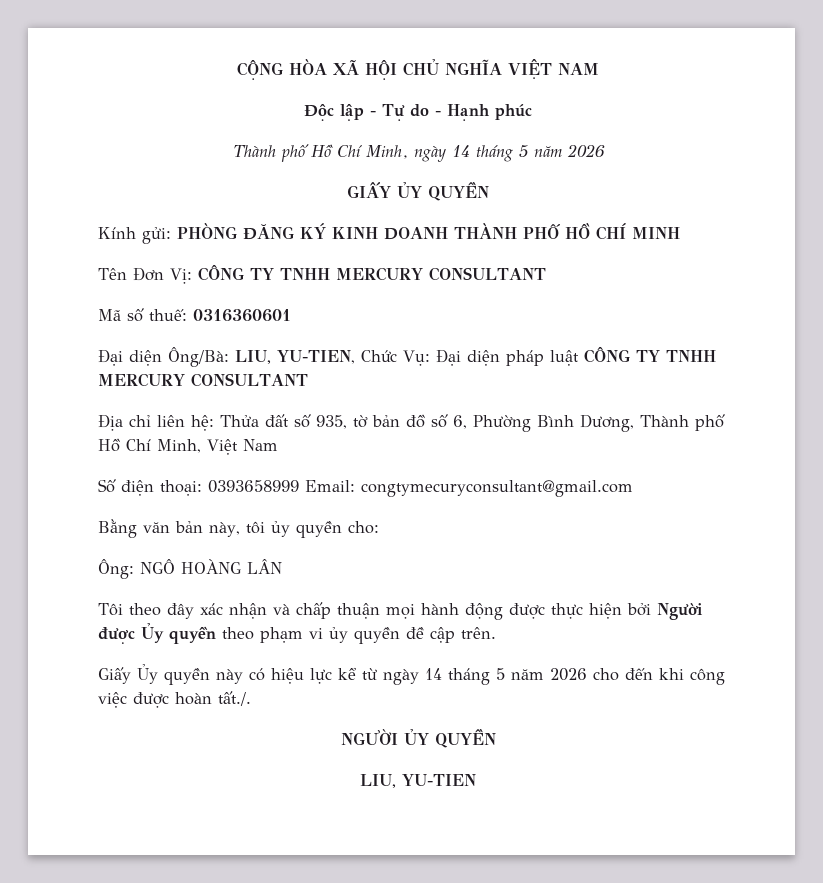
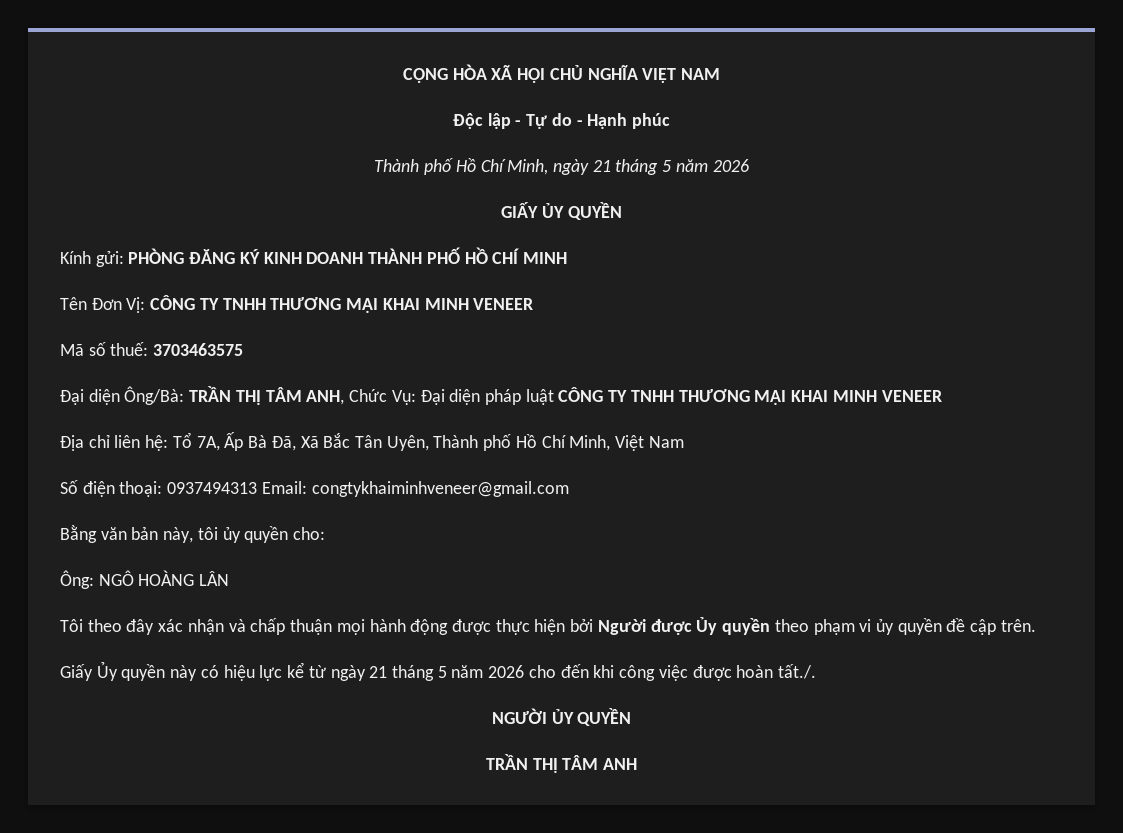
[451,145,470,157] 14 -> [592,160,611,172] 21
[335,267,546,281] MERCURY CONSULTANT -> [270,297,534,313] THƯƠNG MẠI KHAI MINH VENEER
[193,309,291,322] 0316360601 -> [153,343,244,356] 3703463575
[235,350,355,364] LIU, YU-TIEN, -> [189,386,345,405] TRẦN THỊ TÂM ANH,
[98,373,308,387] MERCURY CONSULTANT -> [678,389,942,405] THƯƠNG MẠI KHAI MINH VENEER
[220,414,634,432] Thửa đất số 935, tờ bản đồ số 6, Phường Bình Dương, -> [172,432,429,451] Tổ 7A, Ấp Bà Đã, Xã Bắc Tân Uyên,
[208,480,633,497] 0393658999 Email: congtymecuryconsultant@gmail.com -> [167,481,569,497] 0937494313 Email: congtykhaiminhveneer@gmail.com
[425,668,442,680] 14 -> [369,666,388,678] 21
[360,774,476,788] LIU, YU-TIEN -> [485,754,638,773] TRẦN THỊ TÂM ANH

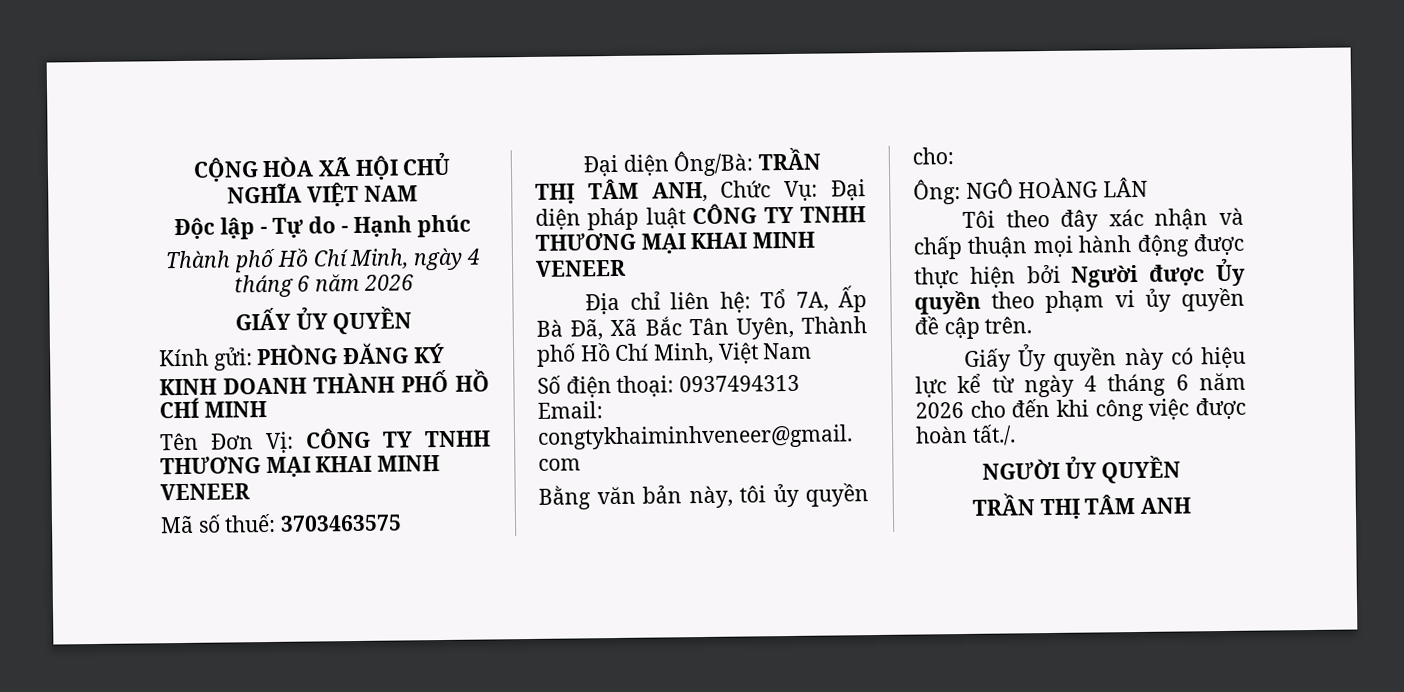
[592,159,672,175] 21 tháng 5 -> [465,248,481,265] [233,274,311,298] 4 tháng 6
[369,665,447,681] 21 tháng 5 -> [1084,373,1189,397] 4 tháng 6

